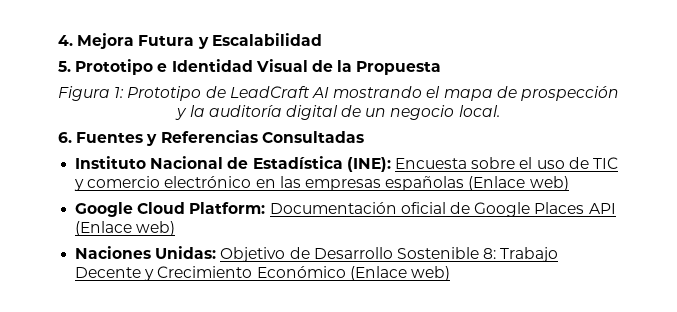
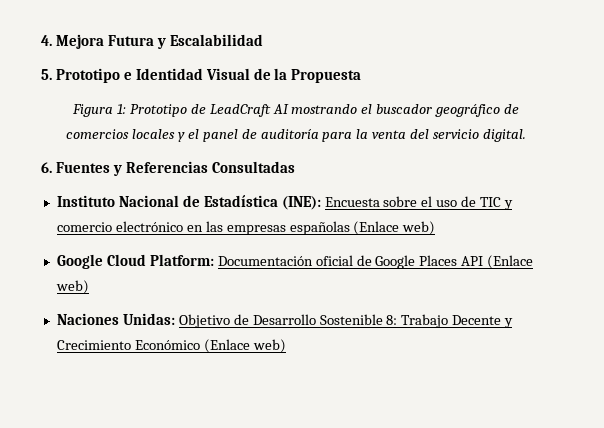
[443,86,619,101] [175,105,500,120] mapa de prospección y la auditoría digital de un negocio local. -> [376,104,520,117] [66,129,526,142] buscador geográfico de comercios locales y el panel de auditoría para la venta del servicio digital.

